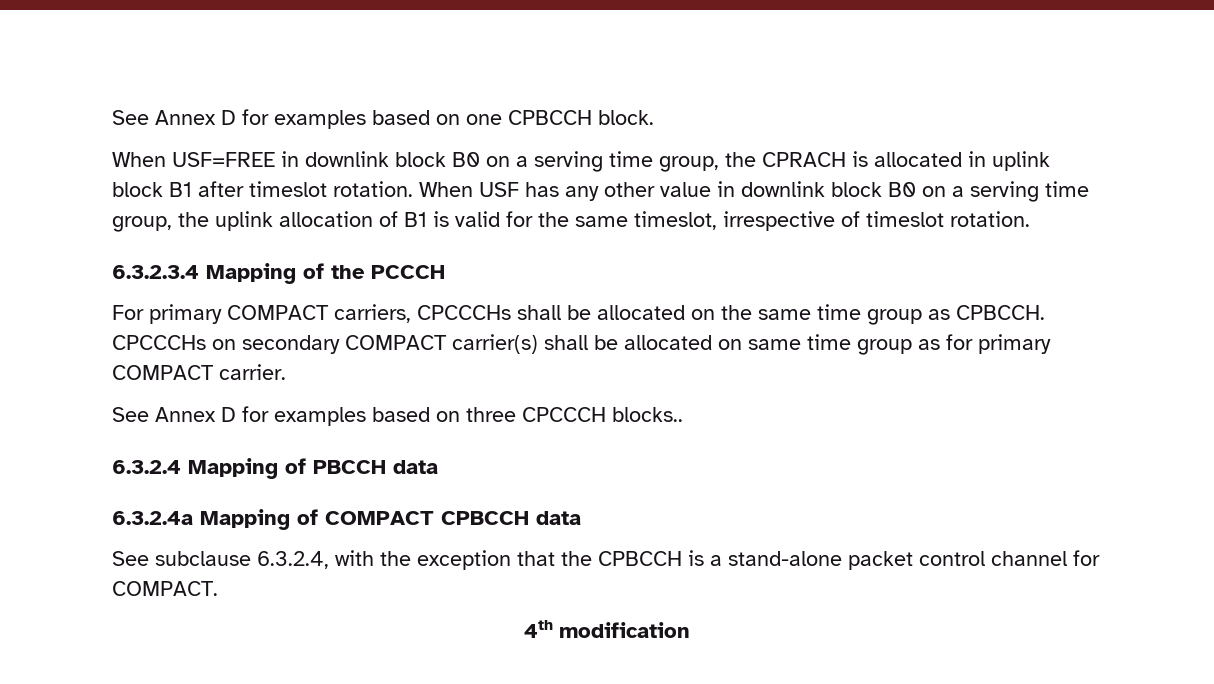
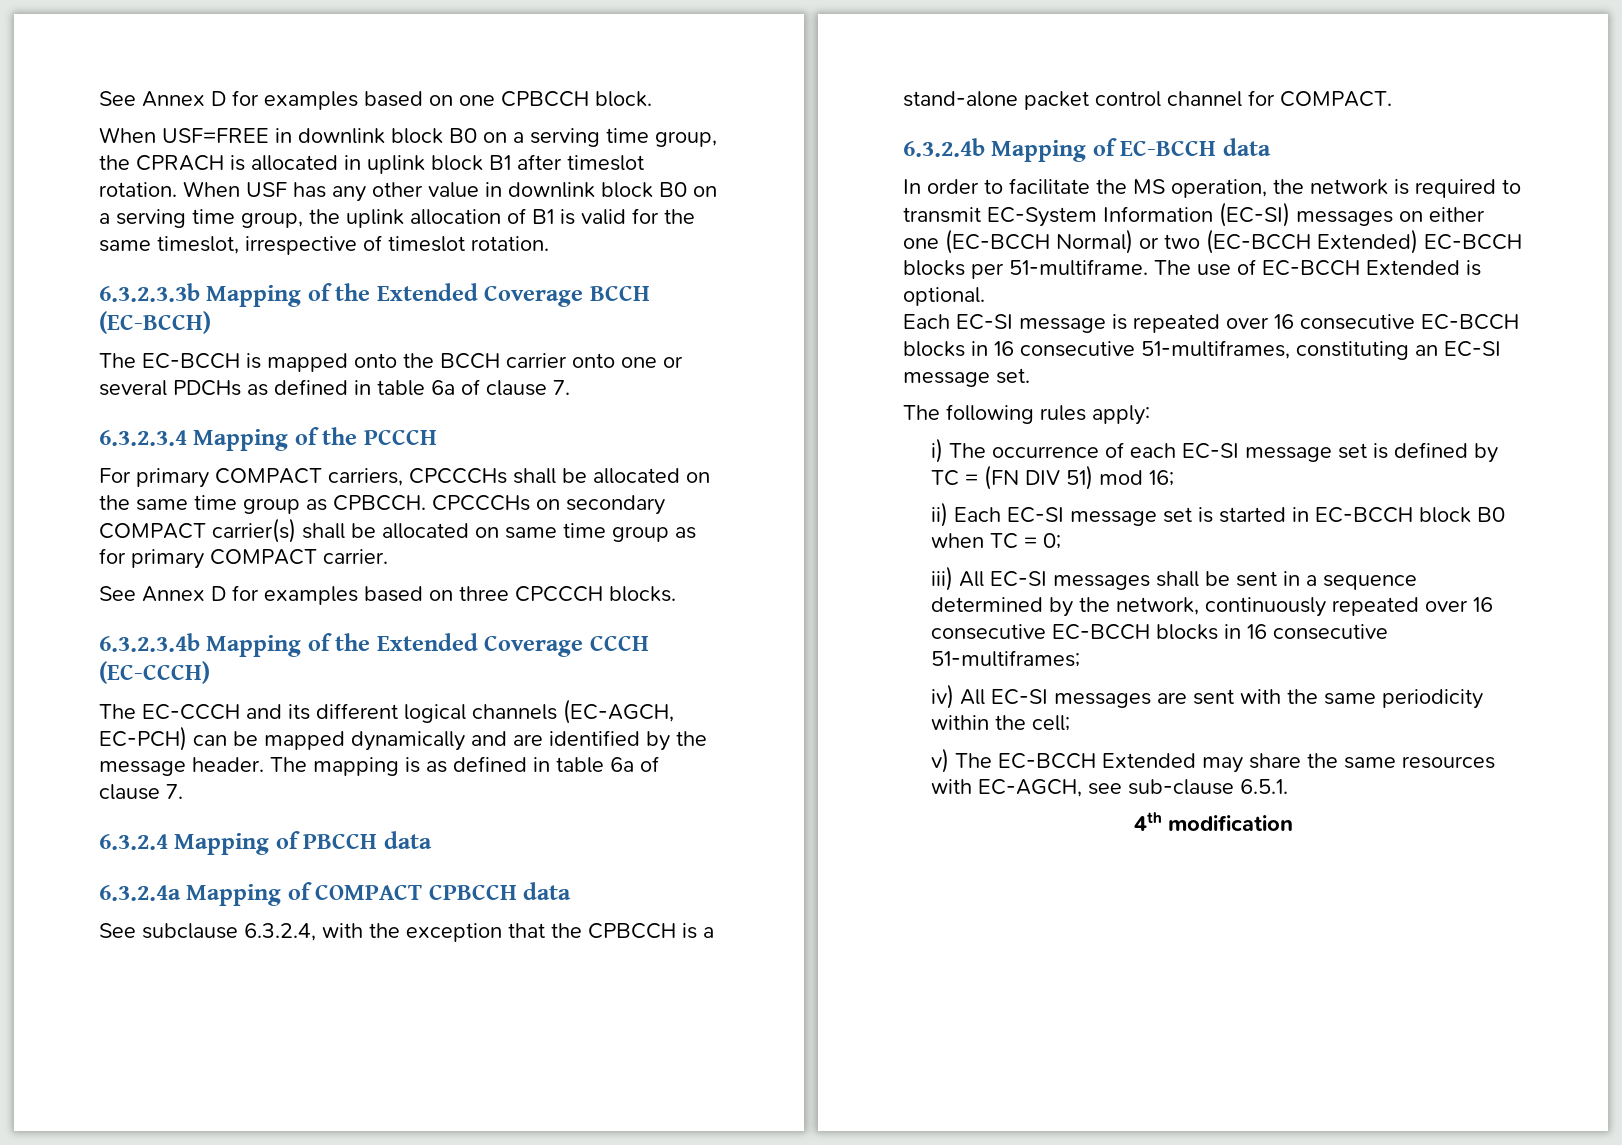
(1030, 219) none -> [99,283,650,307] [99,311,211,334] [99,353,683,372] [99,379,570,396] // 6.3.2.3.3b Mapping of the Extended Coverage BCCH (EC-BCCH) // The EC-BCCH is mapped onto the BCCH carrier onto one or several PDCHs as defined in table 6a of clause 7.
[612,407,683,422] blocks.. -> [609,586,676,602] [99,633,649,657] [99,661,210,684] [99,699,674,724] [99,726,707,751] [99,756,659,776] [99,784,183,800] blocks. // 6.3.2.3.4b Mapping of the Extended Coverage CCCH (EC-CCCH) // The EC-CCCH and its different logical channels (EC-AGCH, EC-PCH) can be mapped dynamically and are identified by the message header. The mapping is as defined in table 6a of clause 7.
(218, 588) none -> [903,138,1271,162] [903,178,1521,198] [903,202,1485,227] [903,229,1522,254] [903,259,1481,279] [903,287,985,306] [903,314,1519,333] [903,340,1501,360] [903,368,1030,387] [903,404,1150,425] [930,438,1498,463] [930,465,1174,490] [930,502,1505,527] [930,533,1061,549] [930,566,1417,591] [930,597,1493,617] [930,624,1388,640] [930,650,1080,667] [930,684,1483,709] [930,715,1070,731] [930,748,1495,773] [930,779,1288,797] // 6.3.2.4b Mapping of EC-BCCH data // In order to facilitate the MS operation, the network is required to transmit EC-System Information (EC-SI) messages on either one (EC-BCCH Normal) or two (EC-BCCH Extended) EC-BCCH blocks per 51-multiframe. The use of EC-BCCH Extended is optional. // Each EC-SI message is repeated over 16 consecutive EC-BCCH blocks in 16 consecutive 51-multiframes, constituting an EC-SI message set. // The following rules apply: // i) The occurrence of each EC-SI message set is defined by TC = (FN DIV 51) mod 16; // ii) Each EC-SI message set is started in EC-BCCH block B0 when TC = 0; // iii) All EC-SI messages shall be sent in a sequence determined by the network, continuously repeated over 16 consecutive EC-BCCH blocks in 16 consecutive 51-multiframes; // iv) All EC-SI messages are sent with the same periodicity within the cell; // v) The EC-BCCH Extended may share the same resources with EC-AGCH, see sub-clause 6.5.1.

